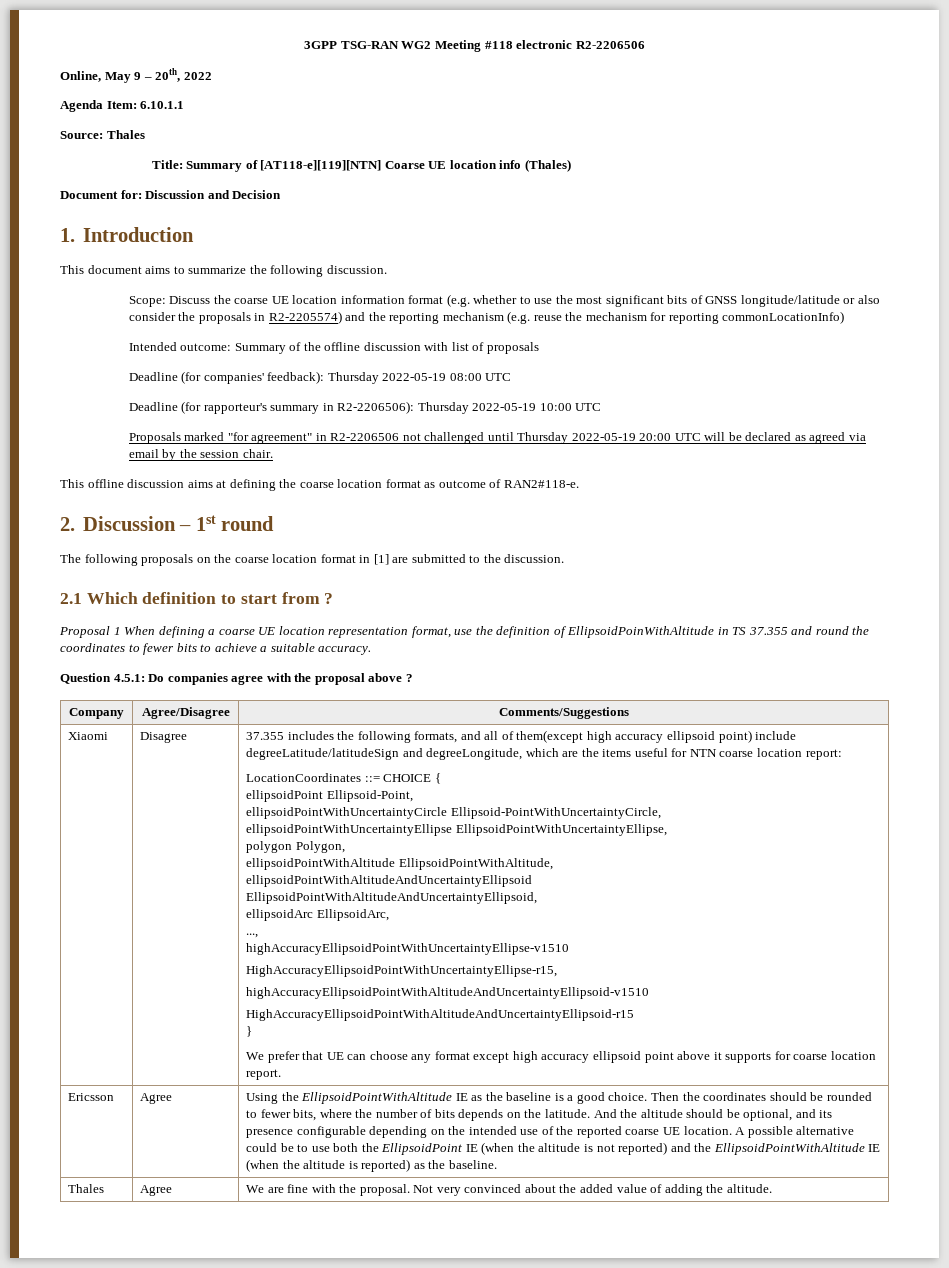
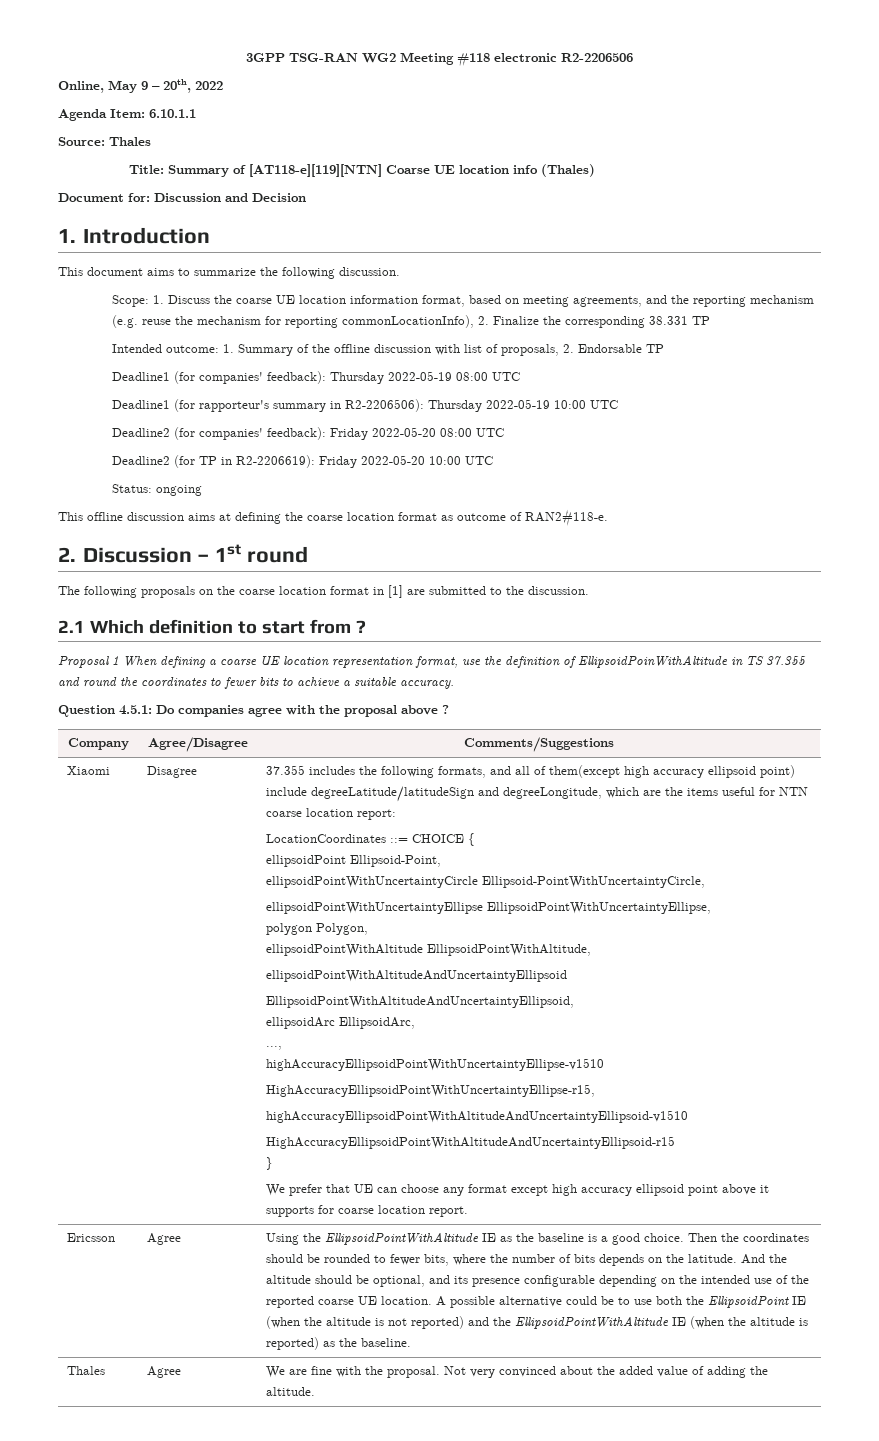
(166, 301) none -> [152,295,164,304] 1.
[408,294,880,307] [128,311,342,324] format (e.g. whether to use the most significant bits of GNSS longitude/latitude or also consider the proposals in R2-2205574) -> [421,295,642,307] format, based on meeting agreements,
[722,311,845,324] commonLocationInfo) -> [341,315,710,328] commonLocationInfo), 2. Finalize the corresponding 38.331 TP
(232, 347) none -> [222,344,234,353] 1.
[486,342,539,354] [128,372,178,381] proposals // Deadline -> [500,344,664,356] [111,372,170,381] proposals, 2. Endorsable TP // Deadline1
[128,402,178,411] Deadline -> [111,400,170,409] Deadline1
[128,432,866,444] [128,449,273,461] Proposals marked "for agreement" in R2-2206506 not challenged until Thursday 2022-05-19 20:00 UTC will be declared as agreed via email by the session chair. -> [111,427,504,440] [111,455,493,468] [111,484,202,496] Deadline2 (for companies' feedback): Friday 2022-05-20 08:00 UTC // Deadline2 (for TP in R2-2206619): Friday 2022-05-20 10:00 UTC // Status: ongoing

